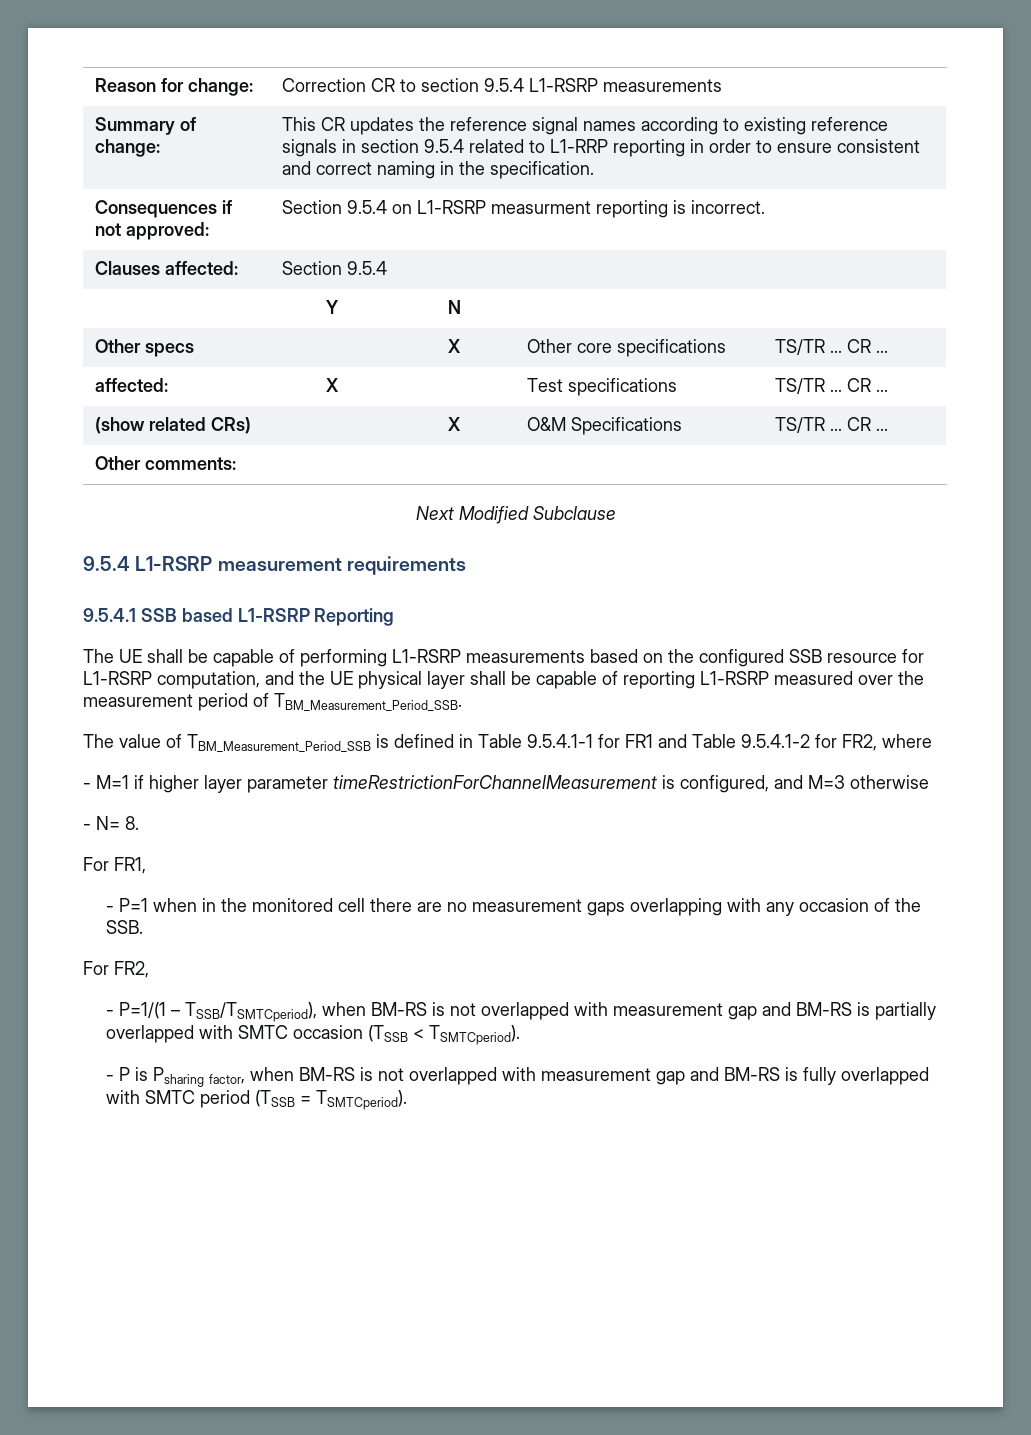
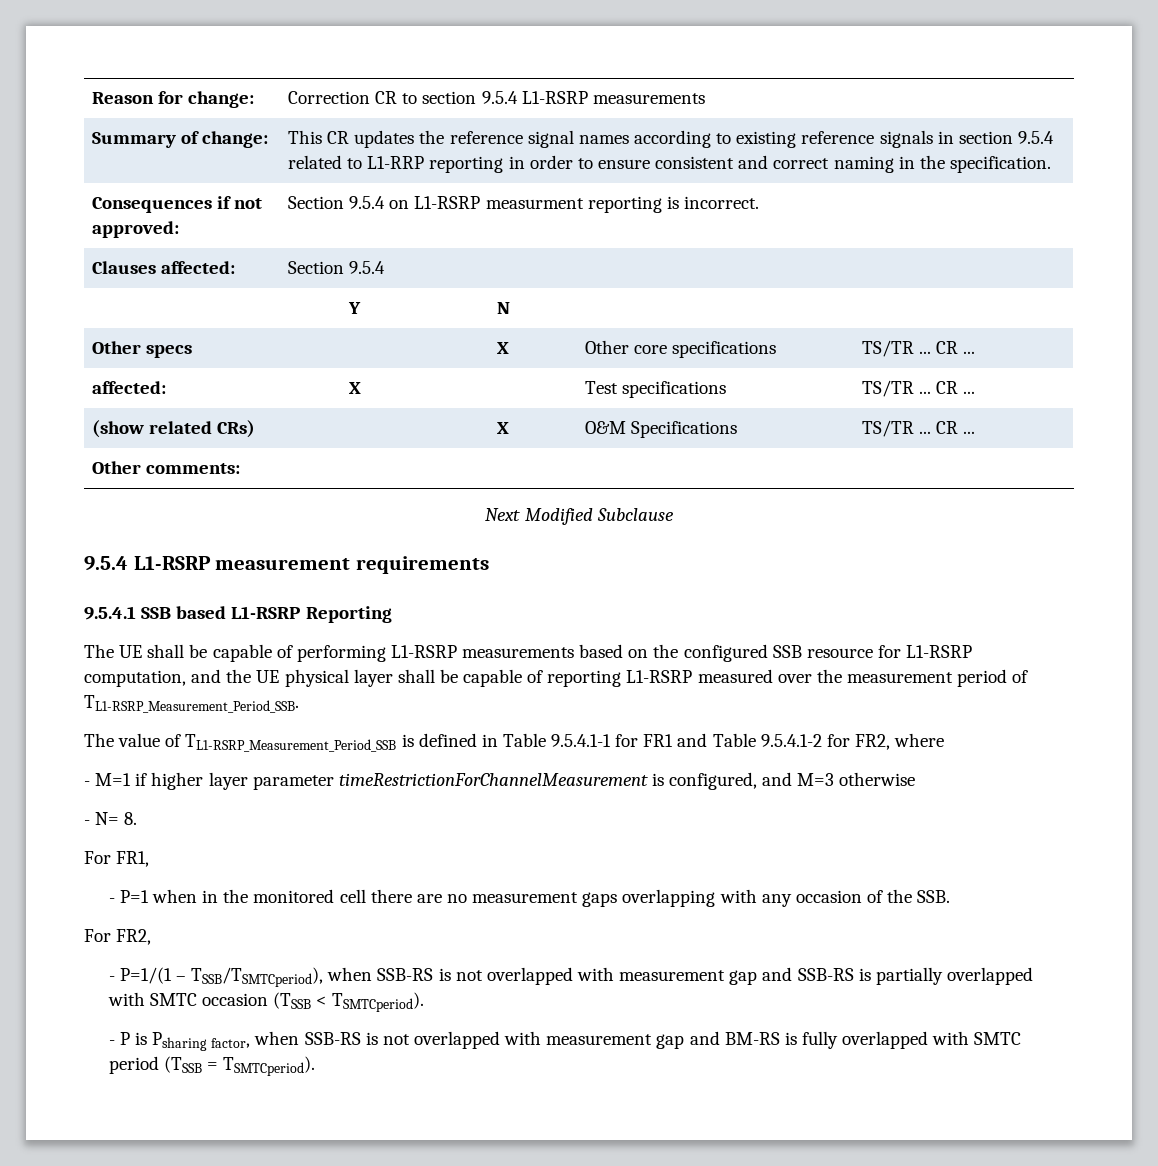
[274,693,462,711] TBM_Measurement_Period_SSB. -> [84,695,299,713] TL1-RSRP_Measurement_Period_SSB.
[187,734,371,752] TBM_Measurement_Period_SSB -> [185,734,397,752] TL1-RSRP_Measurement_Period_SSB
[370,1002,852,1020] BM-RS is not overlapped with measurement gap and BM-RS -> [377,967,854,985] SSB-RS is not overlapped with measurement gap and SSB-RS
[298,1067,355,1081] BM-RS -> [304,1032,361,1045] SSB-RS

